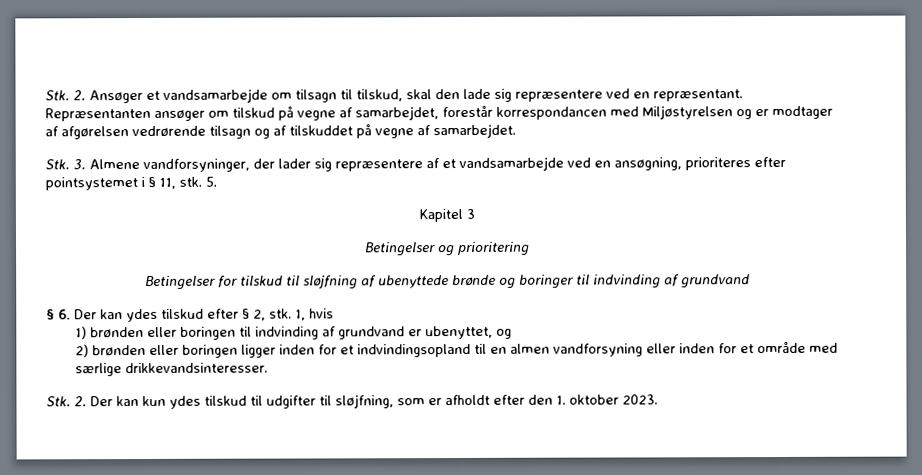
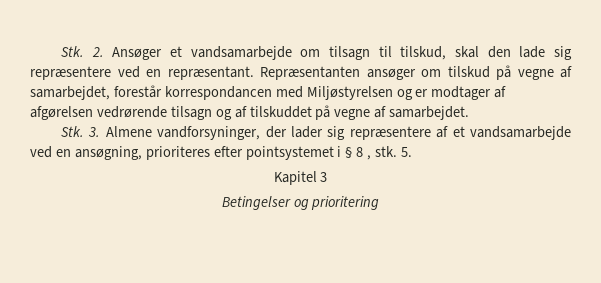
[159,177,176,189] 11, -> [356,147,372,160] 8 ,
[144,274,750,290] [46,308,334,323] [74,325,512,340] [74,340,838,358] [74,362,268,377] [46,394,658,409] // Betingelser for tilskud til sløjfning af ubenyttede brønde og boringer til indvinding af grundvand // § 6. Der kan ydes tilskud efter § 2, stk. 1, hvis // 1) brønden eller boringen til indvinding af grundvand er ubenyttet, og // 2) brønden eller boringen ligger inden for et indvindingsopland til en almen vandforsyning eller inden for et område med særlige drikkevandsinteresser. // Stk. 2. Der kan kun ydes tilskud til udgifter til sløjfning, som er afholdt efter den 1. oktober 2023. -> (380, 203) none

